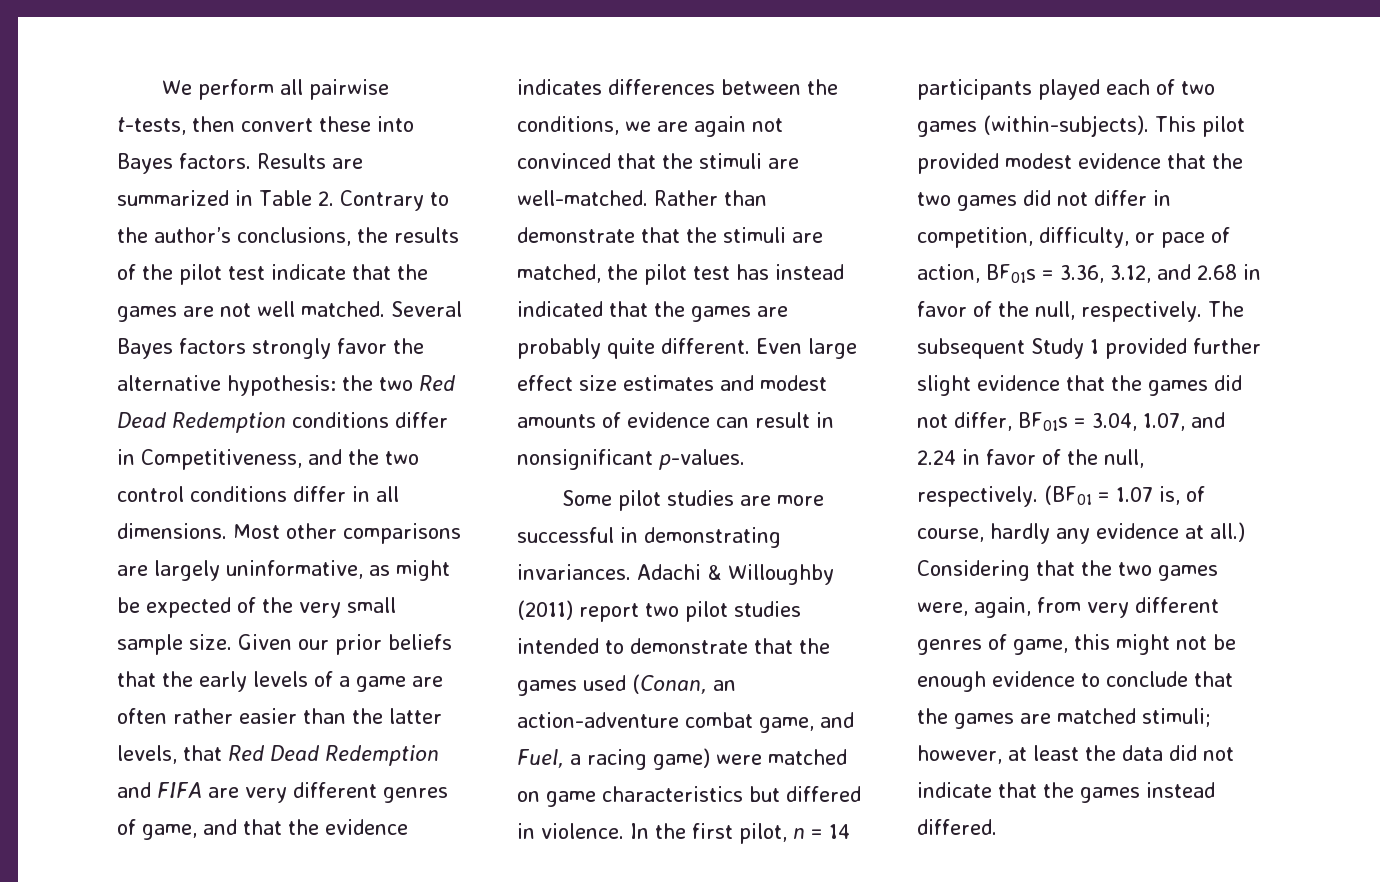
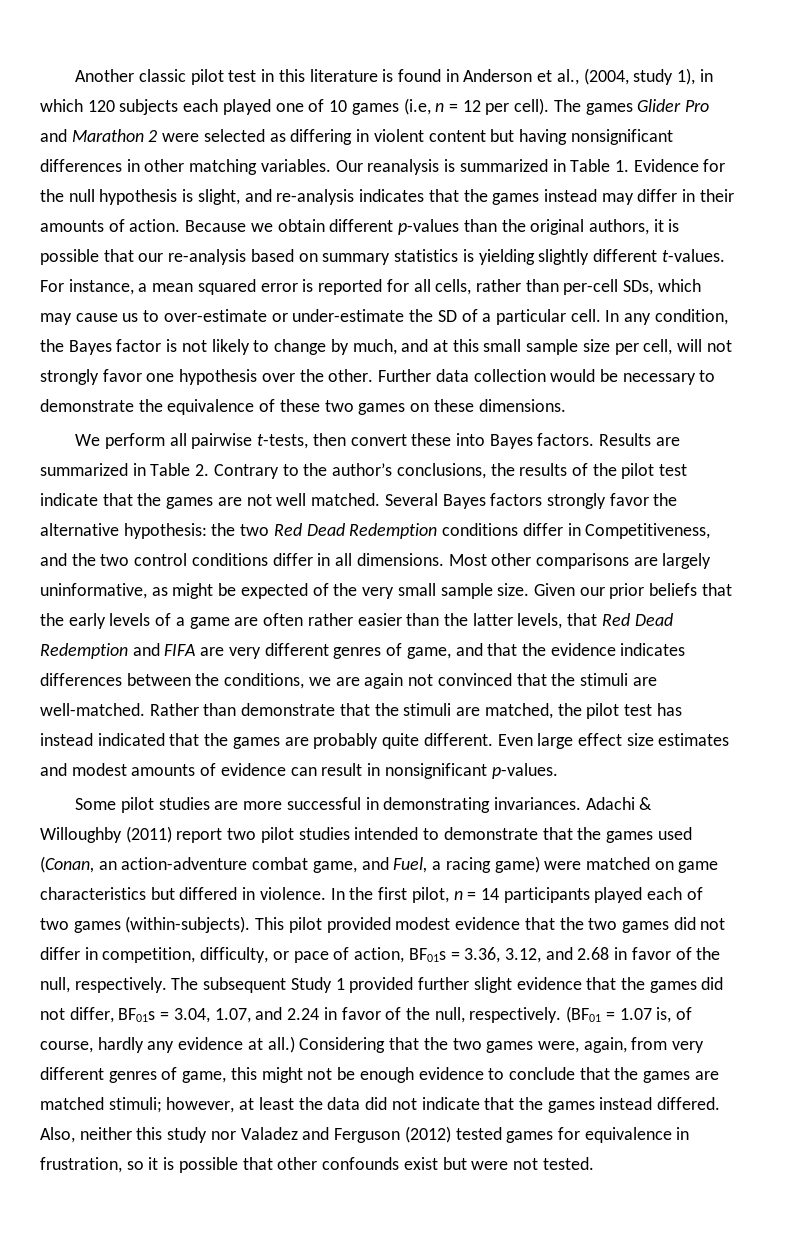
(162, 87) none -> [75,68,713,85] [40,98,710,115] [40,129,673,145] [40,159,726,175] [40,189,734,205] [40,219,680,235] [40,249,725,265] [40,279,701,295] [40,309,728,325] [40,339,732,355] [40,369,716,385] [40,399,566,415] Another classic pilot test in this literature is found in Anderson et al., (2004, study 1), in which 120 subjects each played one of 10 games (i.e, n = 12 per cell). The games Glider Pro and Marathon 2 were selected as differing in violent content but having nonsignificant differences in other matching variables. Our reanalysis is summarized in Table 1. Evidence for the null hypothesis is slight, and re-analysis indicates that the games instead may differ in their amounts of action. Because we obtain different p-values than the original authors, it is possible that our re-analysis based on summary statistics is yielding slightly different t-values. For instance, a mean squared error is reported for all cells, rather than per-cell SDs, which may cause us to over-estimate or under-estimate the SD of a particular cell. In any condition, the Bayes factor is not likely to change by much, and at this small sample size per cell, will not strongly favor one hypothesis over the other. Further data collection would be necessary to demonstrate the equivalence of these two games on these dimensions. //
(997, 827) none -> [40,1126,690,1143] [40,1157,594,1173] Also, neither this study nor Valadez and Ferguson (2012) tested games for equivalence in frustration, so it is possible that other confounds exist but were not tested.

